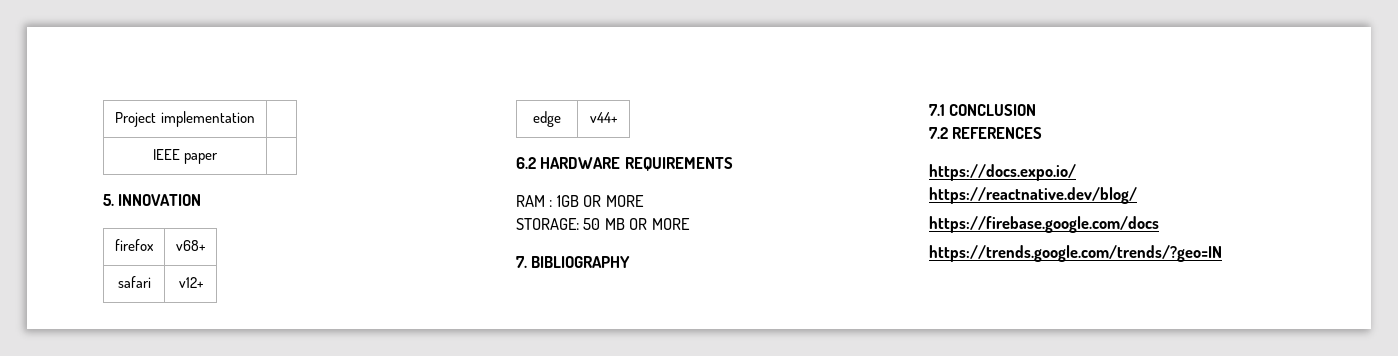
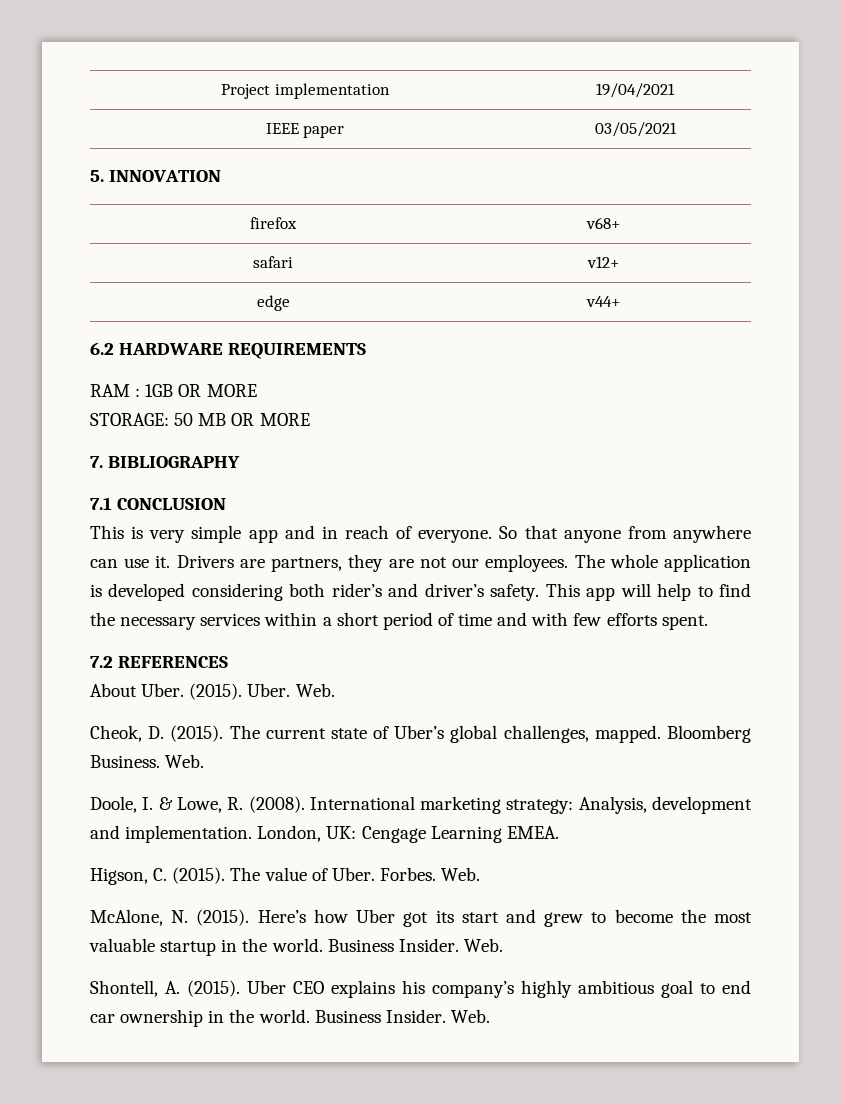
(255, 119) none -> [596,83,675,98] 19/04/2021
(219, 158) none -> [594,122,677,137] 03/05/2021
[929,127,1043,139] [929,164,1076,181] [929,187,1137,204] [929,216,1159,233] [929,245,1222,262] 7.2 REFERENCES // https://docs.expo.io/ // https://reactnative.dev/blog/ // https://firebase.google.com/docs // https://trends.google.com/trends/?geo=IN -> [90,525,751,543] [90,554,751,572] [90,583,751,601] [90,612,708,630] [90,656,229,668] [90,683,335,700] [90,725,751,743] [90,754,205,768] [90,796,752,814] [90,825,559,843] [90,867,481,885] [90,909,752,927] [89,938,503,956] [90,980,751,998] [90,1009,490,1027] This is very simple app and in reach of everyone. So that anyone from anywhere can use it. Drivers are partners, they are not our employees. The whole application is developed considering both rider’s and driver’s safety. This app will help to find the necessary services within a short period of time and with few efforts spent. // 7.2 REFERENCES // About Uber. (2015). Uber. Web. // Cheok, D. (2015). The current state of Uber’s global challenges, mapped. Bloomberg Business. Web. // Doole, I. & Lowe, R. (2008). International marketing strategy: Analysis, development and implementation. London, UK: Cengage Learning EMEA. // Higson, C. (2015). The value of Uber. Forbes. Web. // McAlone, N. (2015). Here’s how Uber got its start and grew to become the most valuable startup in the world. Business Insider. Web. // Shontell, A. (2015). Uber CEO explains his company’s highly ambitious goal to end car ownership in the world. Business Insider. Web.

